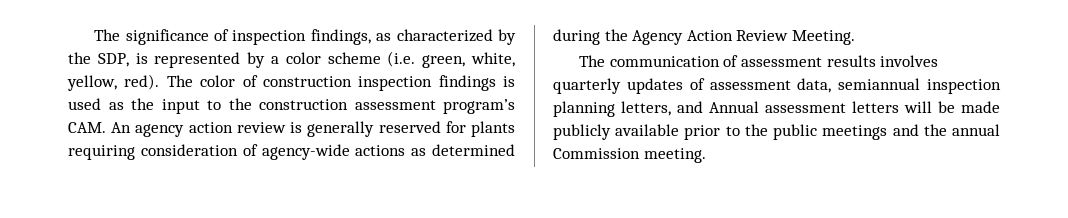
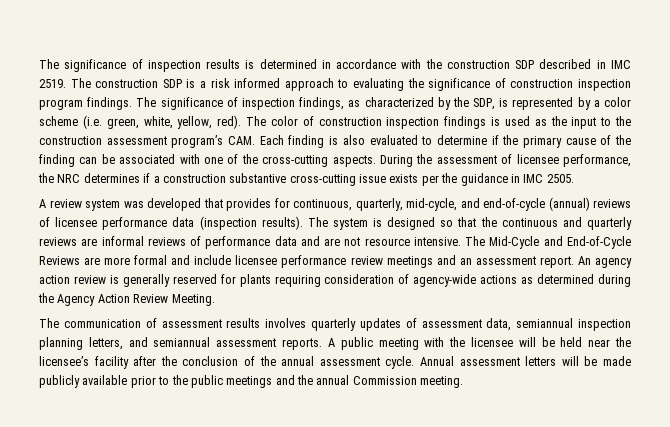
[94,29,307,45] The significance of inspection -> [39,59,631,72] [39,78,632,91] [39,97,295,110] The significance of inspection results is determined in accordance with the construction SDP described in IMC 2519. The construction SDP is a risk informed approach to evaluating the significance of construction inspection program findings. The significance of inspection
(106, 127) none -> [259,135,631,148] [39,154,631,167] [38,173,574,186] [39,197,631,211] [39,216,632,230] [39,236,631,249] [39,255,574,268] Each finding is also evaluated to determine if the primary cause of the finding can be associated with one of the cross-cutting aspects. During the assessment of licensee performance, the NRC determines if a construction substantive cross-cutting issue exists per the guidance in IMC 2505. // A review system was developed that provides for continuous, quarterly, mid-cycle, and end-of-cycle (annual) reviews of licensee performance data (inspection results). The system is designed so that the continuous and quarterly reviews are informal reviews of performance data and are not resource intensive. The Mid-Cycle and End-of-Cycle Reviews are more formal and include licensee performance review meetings and an assessment report.
(703, 107) none -> [153,337,631,350] [39,356,415,369] semiannual assessment reports. A public meeting with the licensee will be held near the licensee’s facility after the conclusion of the annual assessment cycle.

